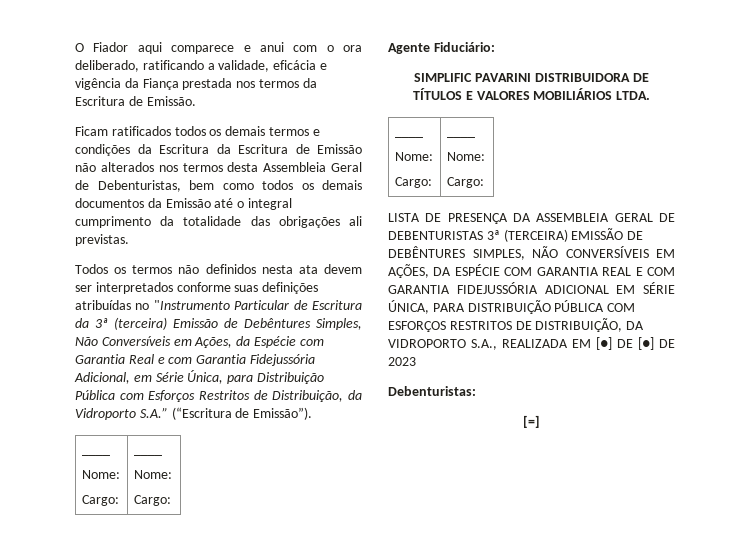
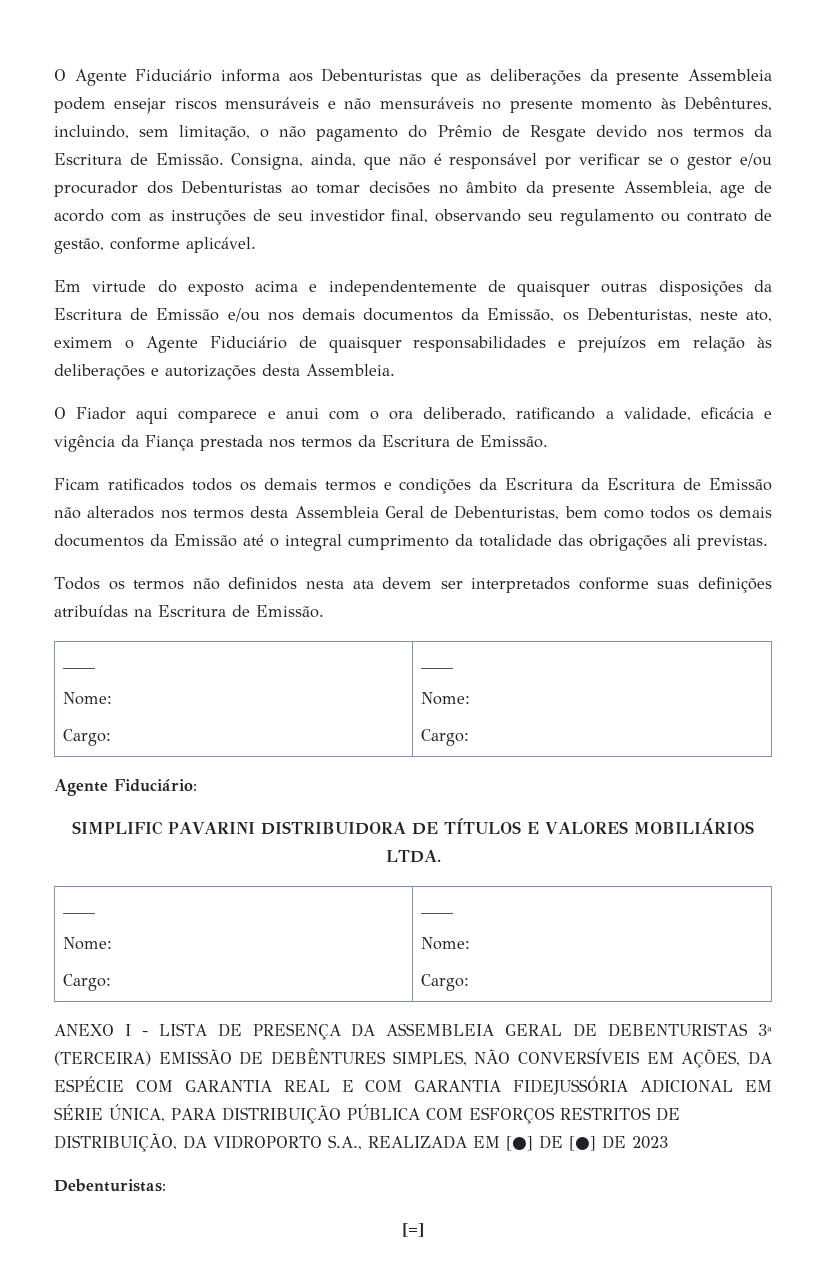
[75,43,84,52] O -> [54,68,772,86] [54,96,772,114] [54,125,773,142] [54,153,773,170] [54,180,772,198] [54,209,772,226] [54,237,256,254] [54,280,772,297] [54,307,772,322] [54,336,772,353] [54,364,395,380] [54,407,66,419] O Agente Fiduciário informa aos Debenturistas que as deliberações da presente Assembleia podem ensejar riscos mensuráveis e não mensuráveis no presente momento às Debêntures, incluindo, sem limitação, o não pagamento do Prêmio de Resgate devido nos termos da Escritura de Emissão. Consigna, ainda, que não é responsável por verificar se o gestor e/ou procurador dos Debenturistas ao tomar decisões no âmbito da presente Assembleia, age de acordo com as instruções de seu investidor final, observando seu regulamento ou contrato de gestão, conforme aplicável. // Em virtude do exposto acima e independentemente de quaisquer outras disposições da Escritura de Emissão e/ou nos demais documentos da Emissão, os Debenturistas, neste ato, eximem o Agente Fiduciário de quaisquer responsabilidades e prejuízos em relação às deliberações e autorizações desta Assembleia. // O
[135,300,362,310] [75,317,362,330] [75,336,324,348] [75,354,315,366] [74,370,324,384] [75,390,362,402] [75,407,313,420] no "Instrumento Particular de Escritura da 3ª (terceira) Emissão de Debêntures Simples, Não Conversíveis em Ações, da Espécie com Garantia Real e com Garantia Fidejussória Adicional, em Série Única, para Distribuição Pública com Esforços Restritos de Distribuição, da Vidroporto S.A.” (“Escritura de Emissão”). -> [134,605,324,618] na Escritura de Emissão.
(484, 182) none -> [54,1024,148,1036] ANEXO I -

